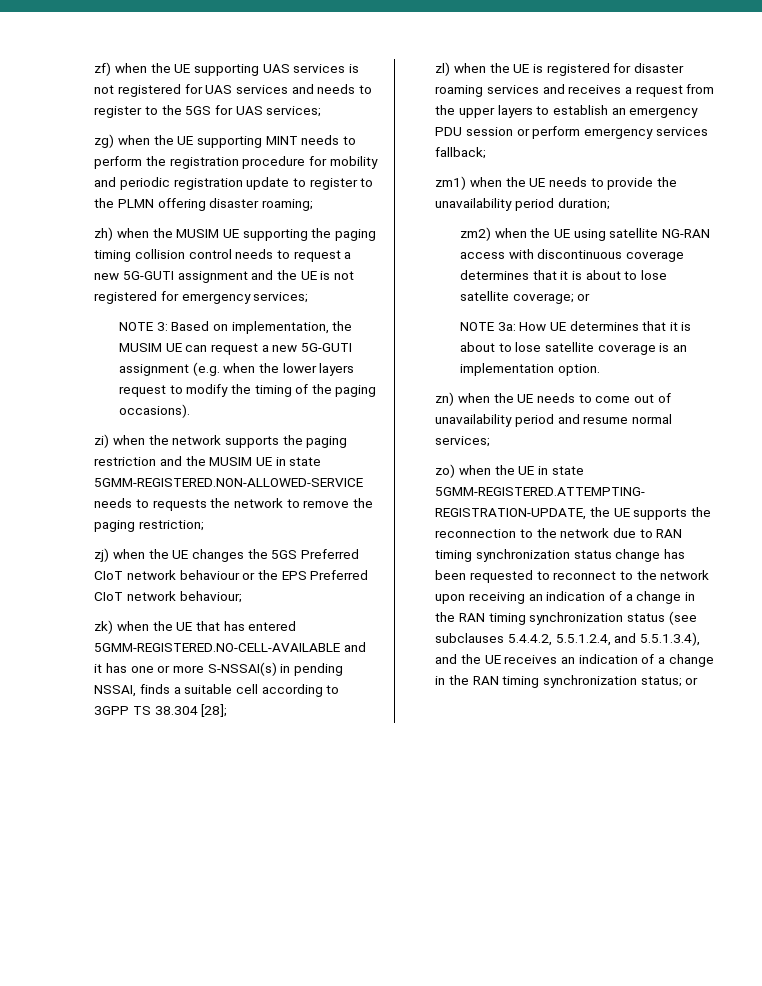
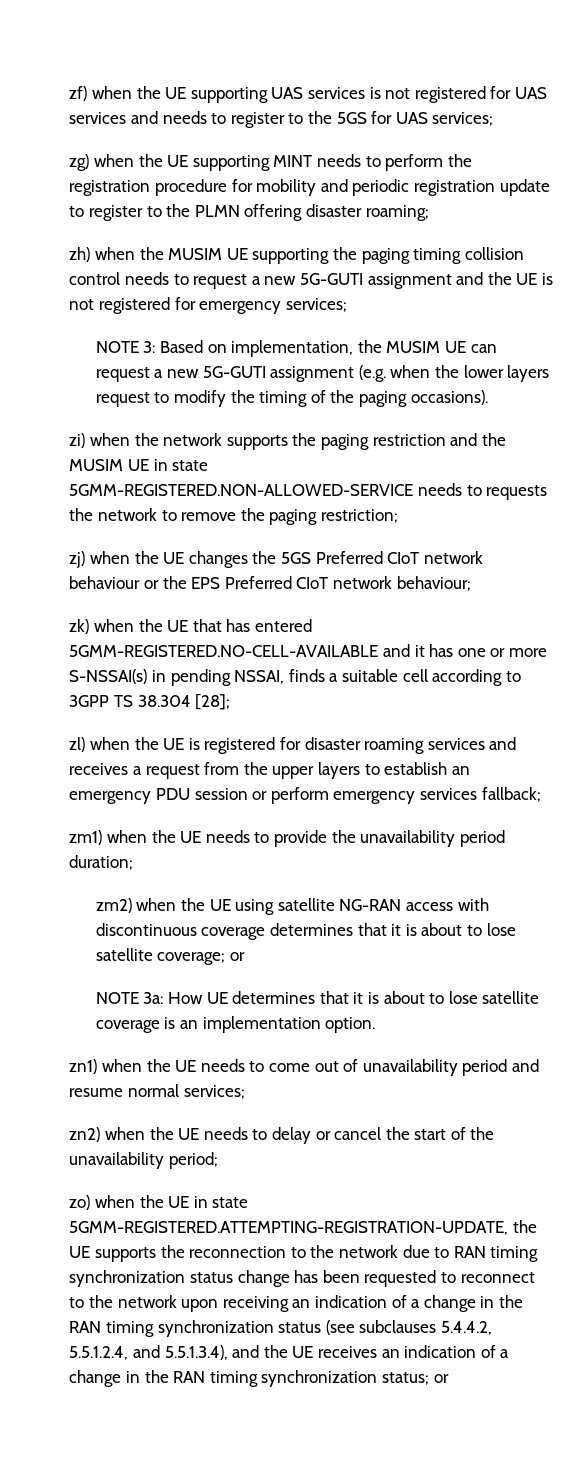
[435,392,455,406] zn) -> [69,1059,98,1074] zn1)
(491, 441) none -> [69,1127,495,1144] [69,1152,218,1169] // zn2) when the UE needs to delay or cancel the start of the unavailability period;

